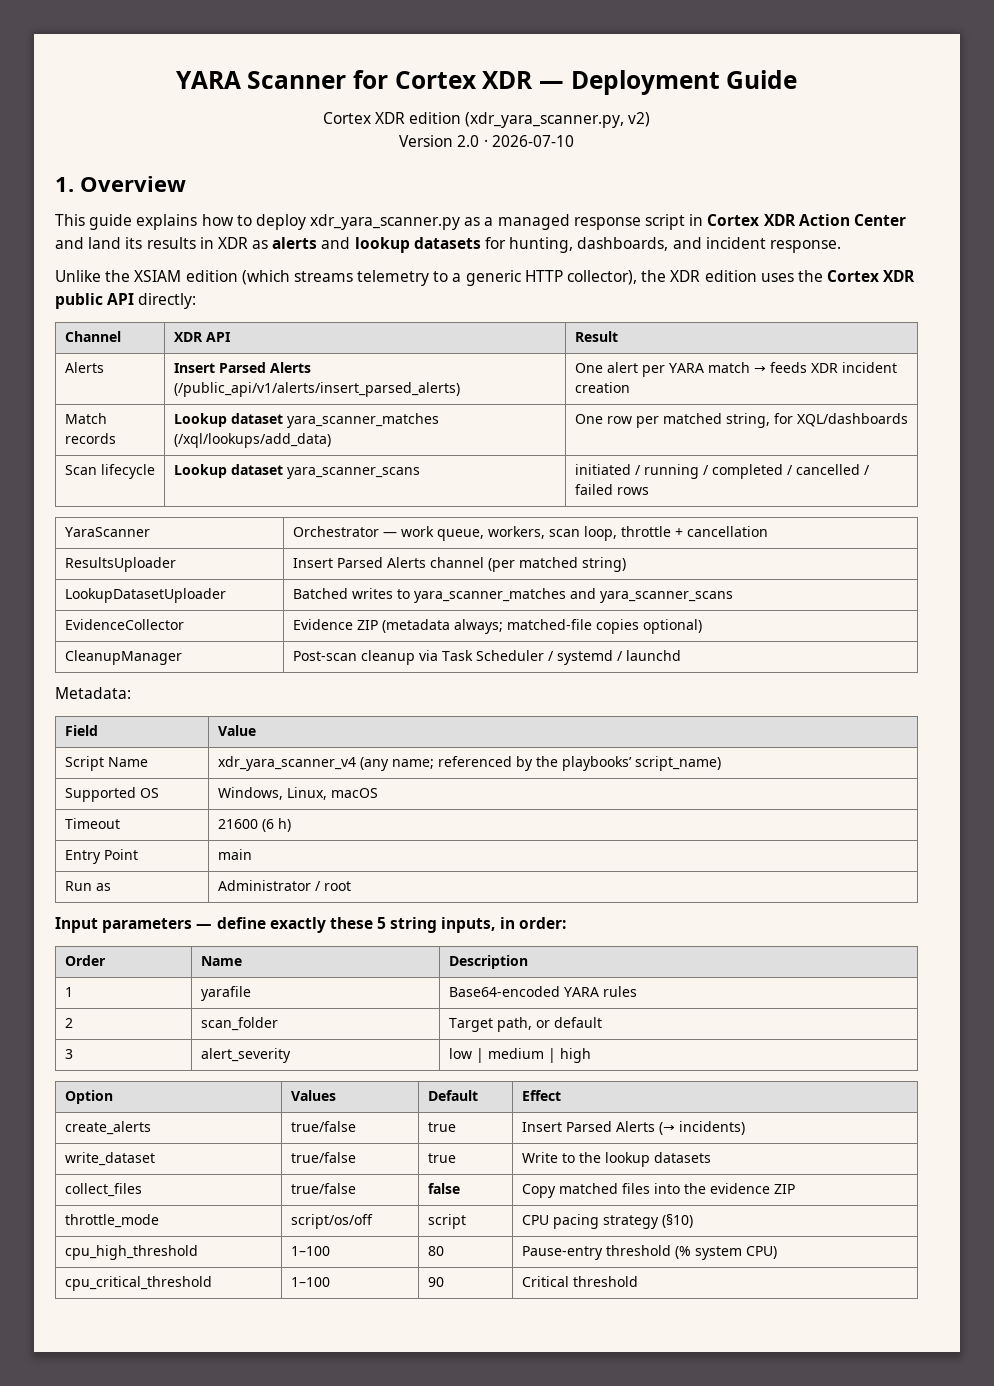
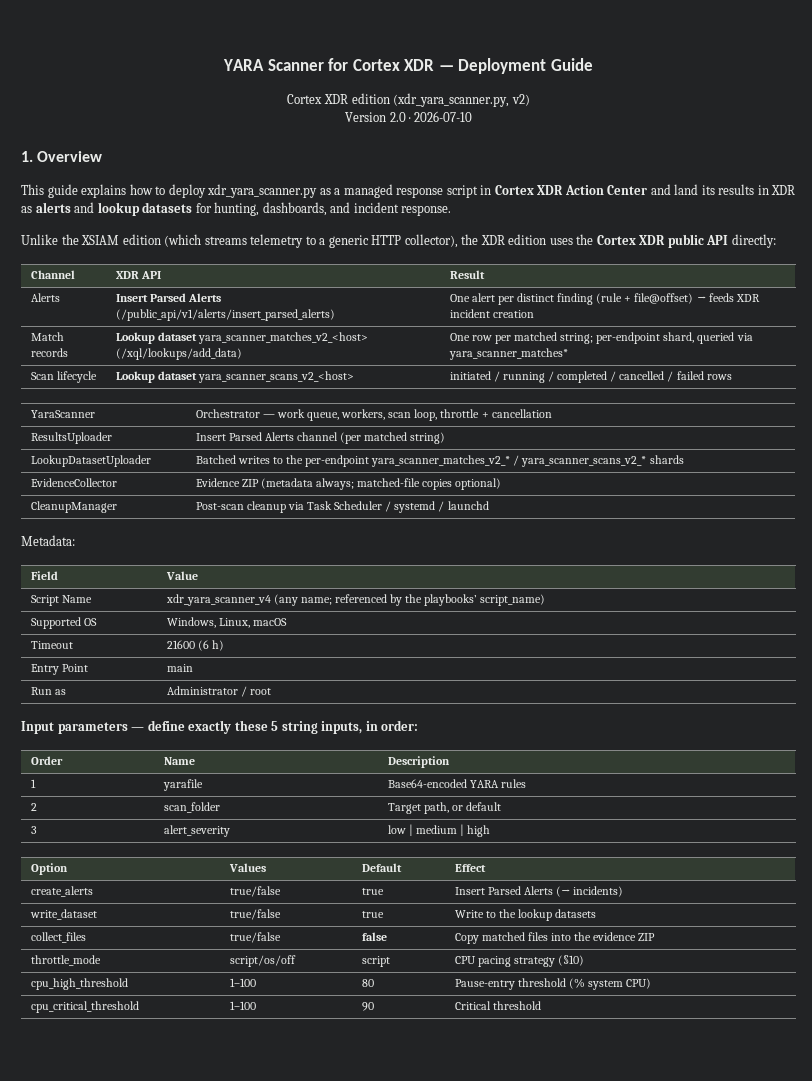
[668,362,750,373] YARA match -> [517,293,694,305] distinct finding (rule + file@offset)
[286,413,439,428] yara_scanner_matches -> [197,332,368,344] yara_scanner_matches_v2_<host>
[725,413,908,428] string, for XQL/dashboards -> [560,332,753,344] [448,348,568,360] string; per-endpoint shard, queried via yara_scanner_matches*
[286,467,420,479] yara_scanner_scans -> [197,371,354,383] yara_scanner_scans_v2_<host>
[413,588,733,603] yara_scanner_matches and yara_scanner_scans -> [286,455,684,467] the per-endpoint yara_scanner_matches_v2_* / yara_scanner_scans_v2_* shards

